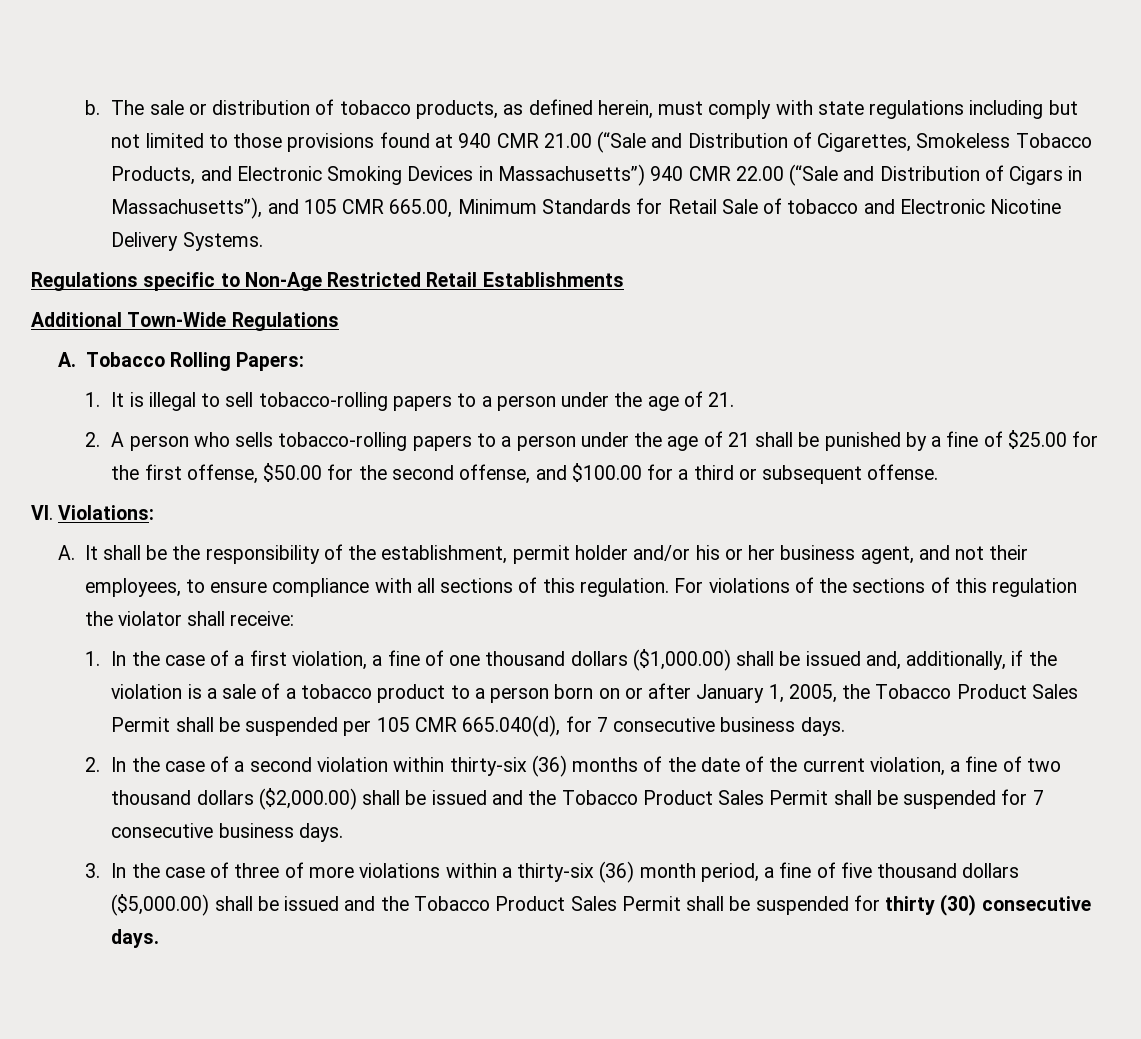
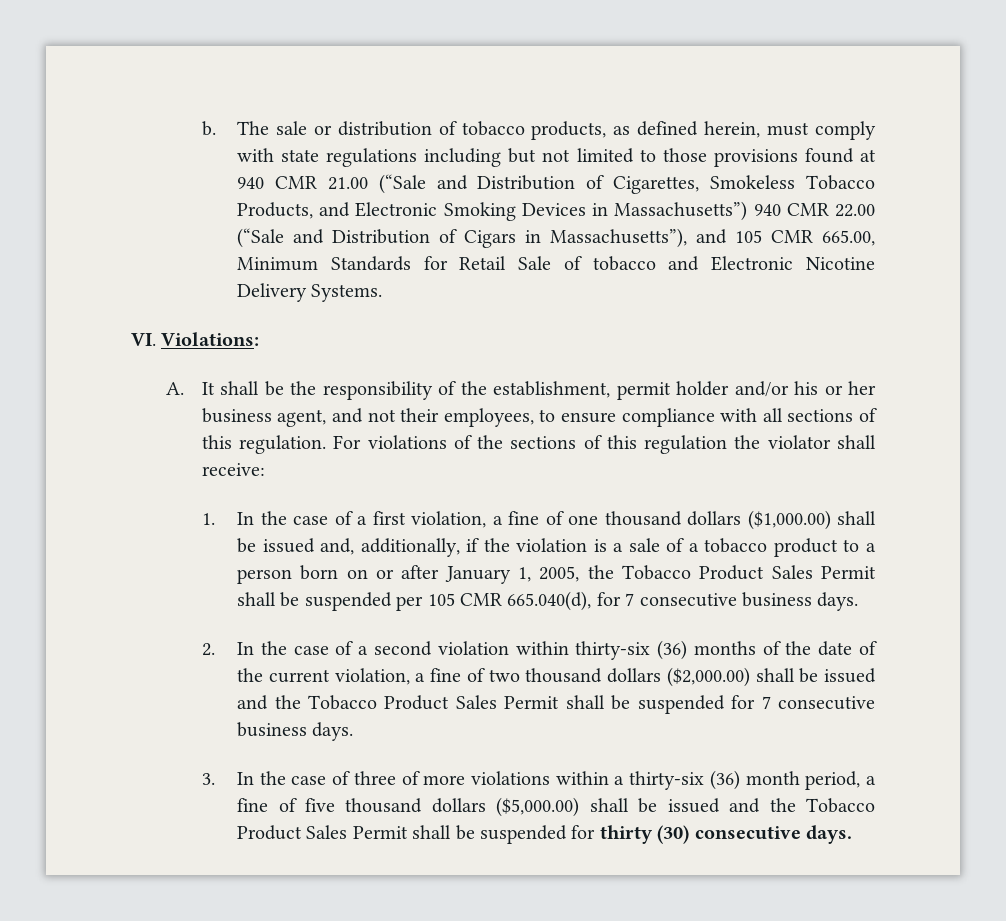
[31,272,624,291] [31,312,339,331] [57,352,305,371] [84,391,735,411] [84,430,1099,451] [111,463,939,484] // Regulations specific to Non-Age Restricted Retail Establishments // Additional Town-Wide Regulations // A. Tobacco Rolling Papers: // 1. It is illegal to sell tobacco-rolling papers to a person under the age of 21. // 2. A person who sells tobacco-rolling papers to a person under the age of 21 shall be punished by a fine of $25.00 for the first offense, $50.00 for the second offense, and $100.00 for a third or subsequent offense. -> (383, 293) none

